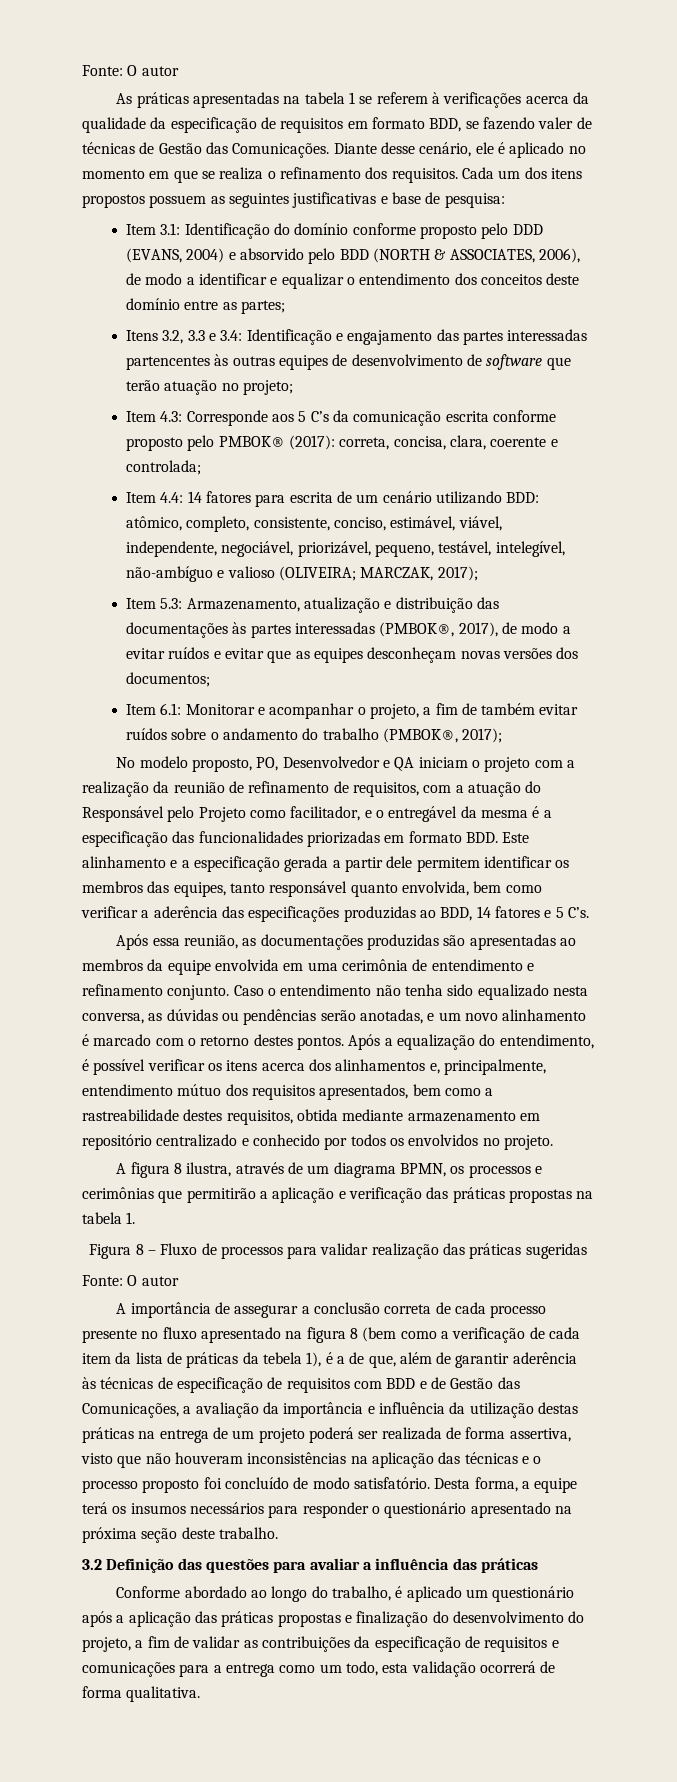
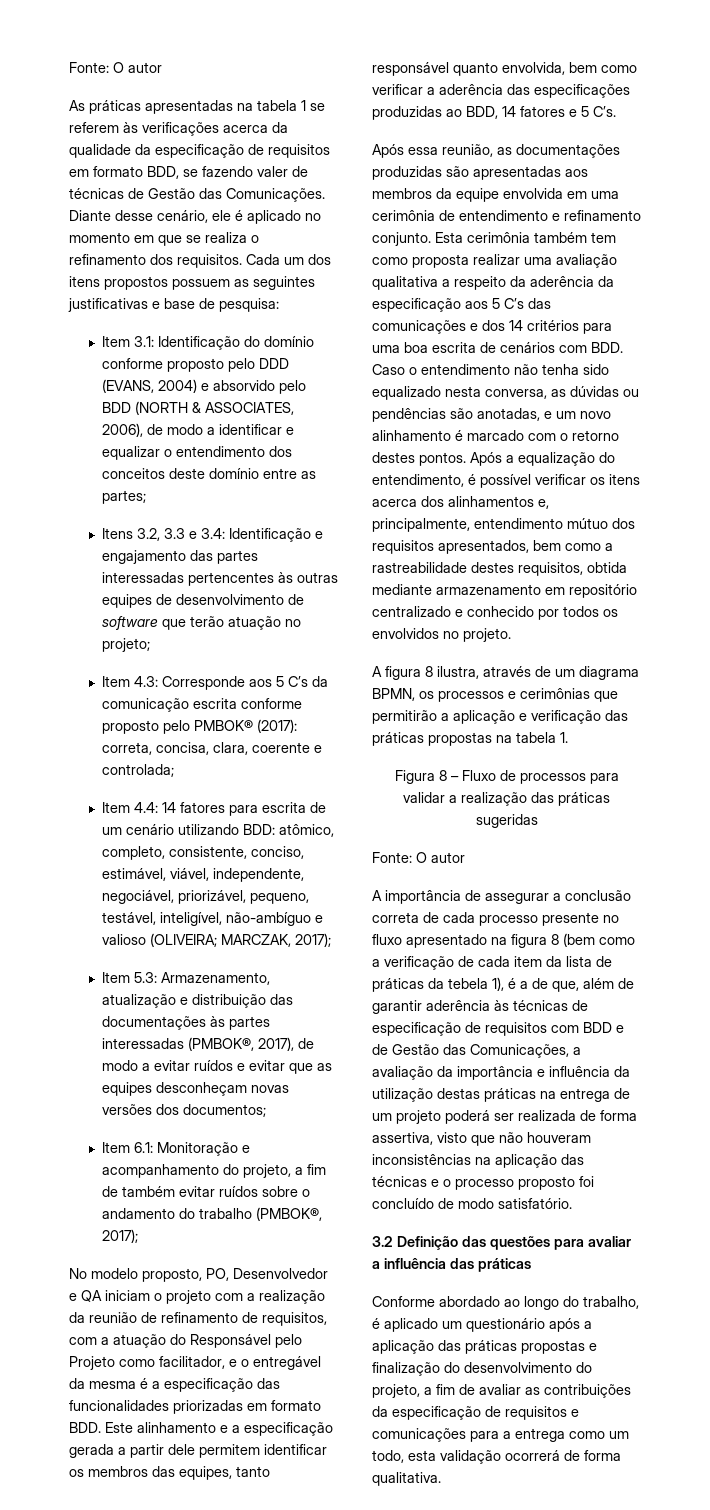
[431,92,440,104] à -> [123,122,138,133] às
[125,356,210,370] partencentes -> [187,572,274,586] pertencentes
[495,541,565,557] intelegível, -> [159,912,222,926] inteligível,
[185,703,366,719] Monitorar e acompanhar o -> [156,1142,250,1156] [101,1164,239,1178] Monitoração e acompanhamento do
[559,938,576,946] ao -> [565,169,588,177] aos
(230, 992) none -> [435,232,616,243] [372,254,617,268] [372,276,614,290] [372,298,551,312] [372,320,612,334] [372,342,623,353] Esta cerimônia também tem como proposta realizar uma avaliação qualitativa a respeito da aderência da especificação aos 5 C’s das comunicações e dos 14 critérios para uma boa escrita de cenários com BDD.
[320,1010,356,1021] serão -> [450,408,473,419] são
(369, 1249) none -> [449,795,457,803] a
[434,1477,578,1493] [82,1502,572,1518] [82,1527,278,1543] Desta forma, a equipe terá os insumos necessários para responder o questionário apresentado na próxima seção deste trabalho. -> (572, 1203) none
[192,1636,241,1648] validar -> [479,1384,521,1395] avaliar

